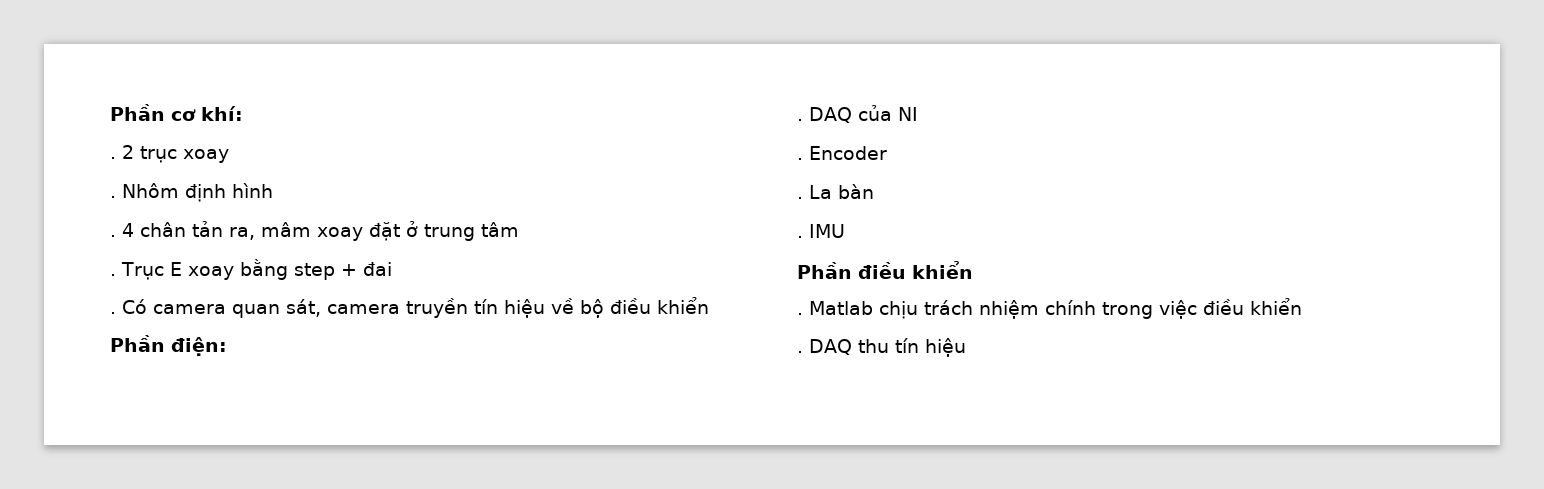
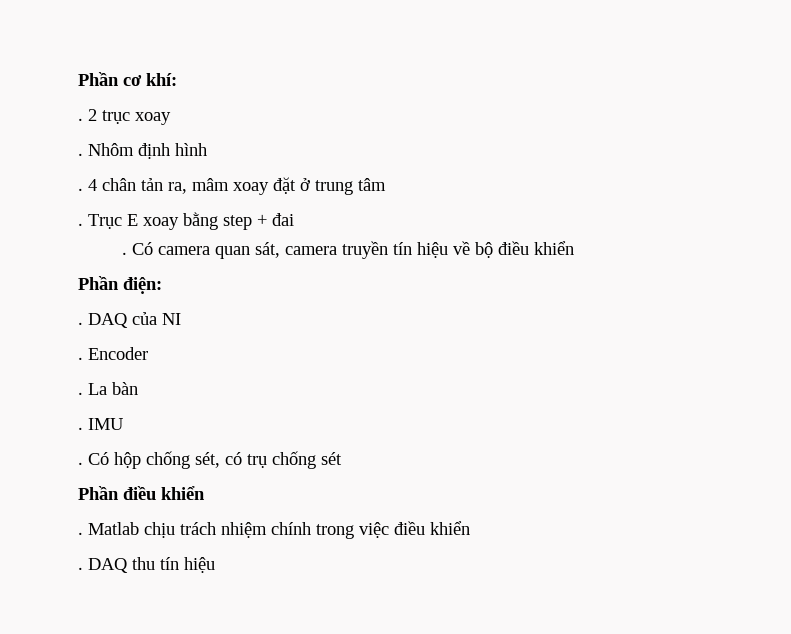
(845, 231) none -> [78,451,342,469] // . Có hộp chống sét, có trụ chống sét

